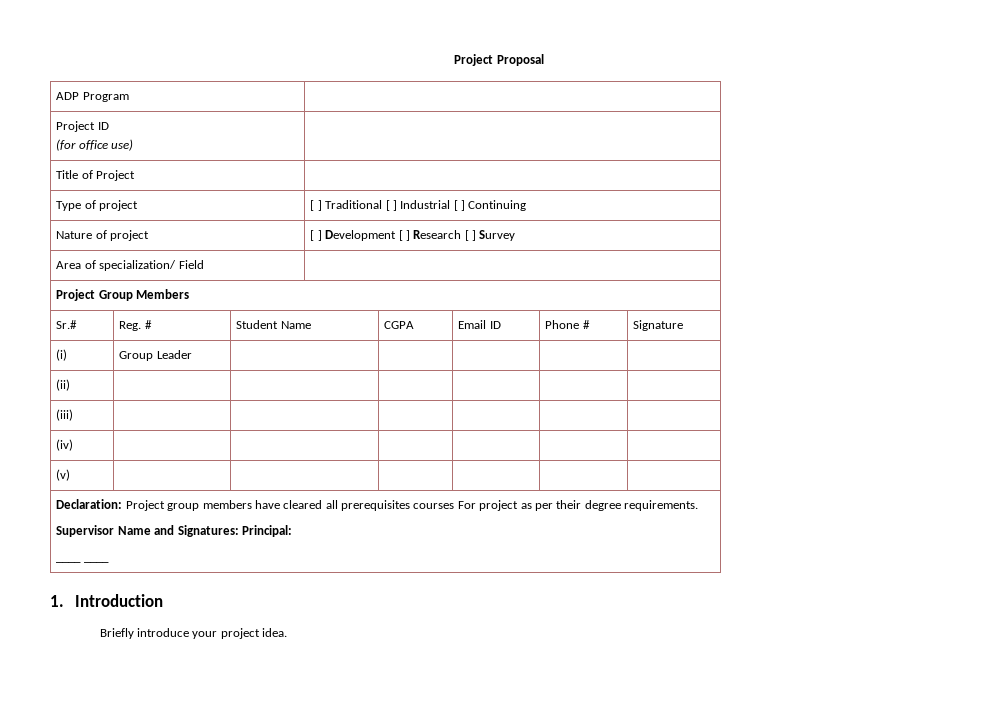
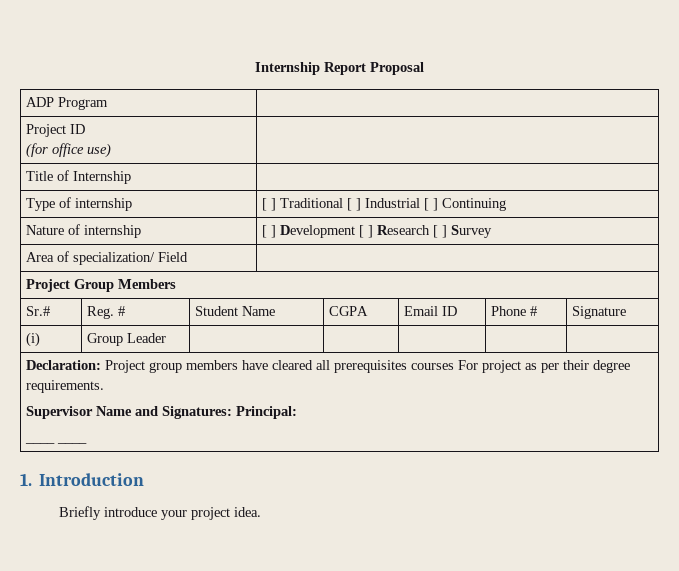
[454,54,494,66] Project -> [255,62,366,75] Internship Report
[96,170,136,181] Project -> [72,171,131,184] Internship
[99,200,139,211] project -> [74,198,132,211] internship
[110,230,150,241] project -> [83,225,141,238] internship
[56,379,71,391] [56,409,74,421] [56,439,74,451] [56,469,71,481] // (ii) | | | | | | // (iii) | | | | | | // (iv) | | | | | | // (v) | | | | | | -> (166, 338) none

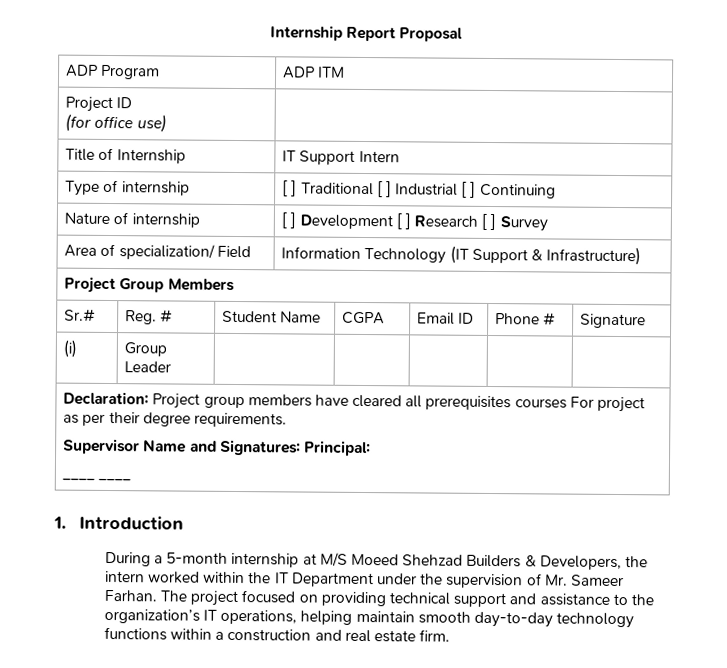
(108, 103) none -> [283,66,346,79] ADP ITM
(131, 177) none -> [282,150,400,165] IT Support Intern
(188, 257) none -> [281,245,642,266] Information Technology (IT Support & Infrastructure)
[58,506,261,520] Briefly introduce your project idea. -> [104,551,648,571] [104,570,624,589] [103,589,654,608] [103,608,635,629] [103,626,451,643] During a 5-month internship at M/S Moeed Shehzad Builders & Developers, the intern worked within the IT Department under the supervision of Mr. Sameer Farhan. The project focused on providing technical support and assistance to the organization’s IT operations, helping maintain smooth day-to-day technology functions within a construction and real estate firm.

